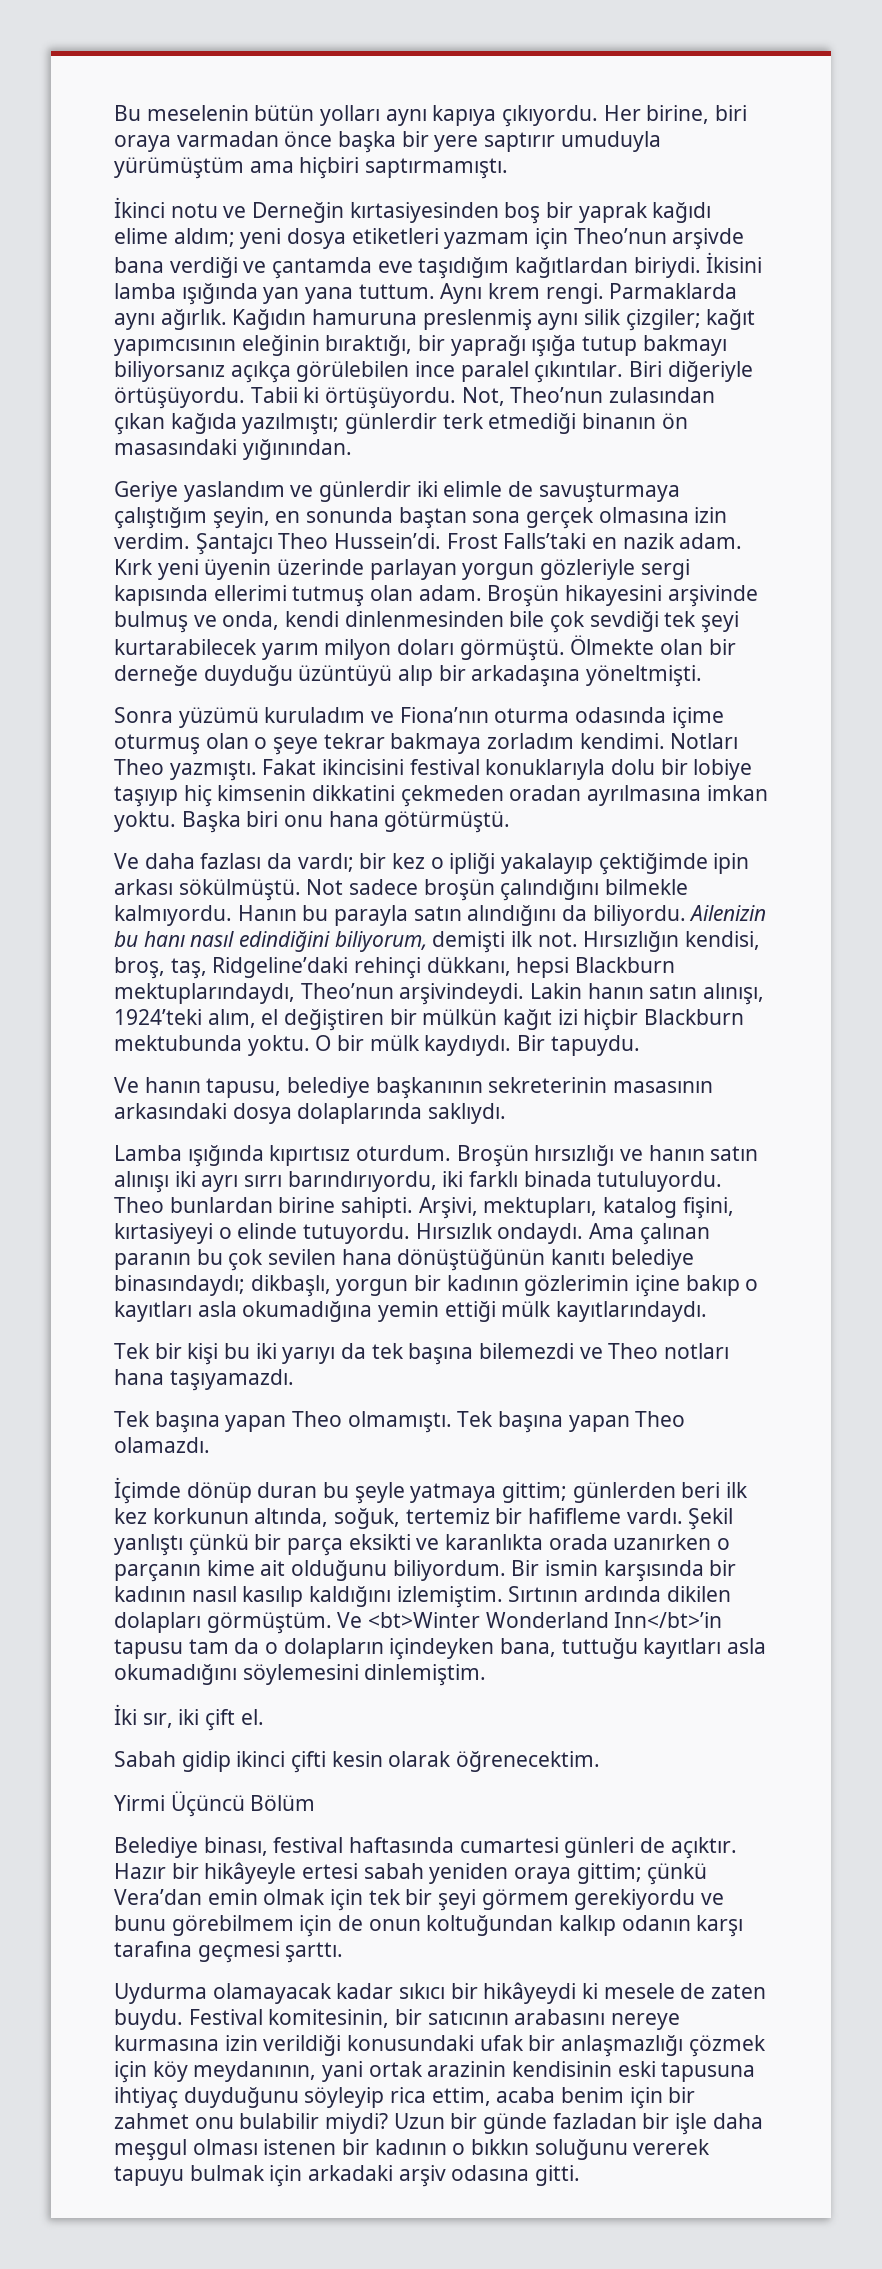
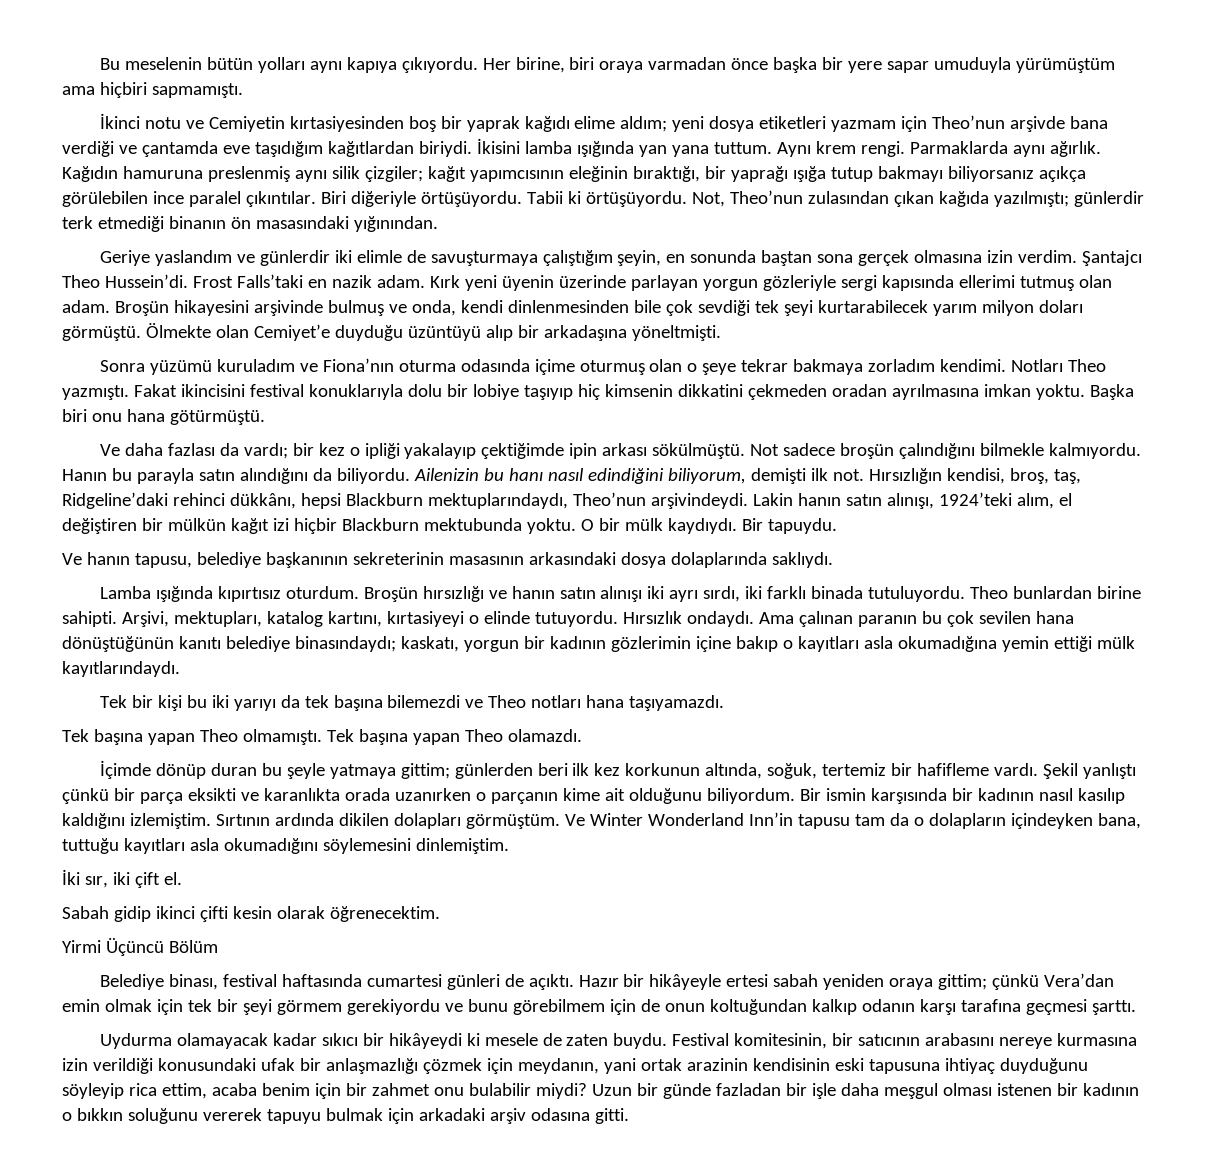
[484,132,556,152] saptırır -> [887,61,930,73] sapar
[365,158,509,179] saptırmamıştı. -> [151,83,243,98] sapmamıştı.
[252,202,345,223] Derneğin -> [208,116,285,132] Cemiyetin
[708,639,736,655] [114,665,198,686] bir derneğe -> [253,324,330,341] Cemiyet’e
[354,957,511,979] rehinçi dükkanı, -> [172,493,296,509] rehinci dükkânı,
[244,1171,437,1192] sırrı barındırıyordu, -> [703,586,741,602] sırdı,
[682,1197,734,1219] fişini, -> [327,611,382,627] kartını,
[250,1275,331,1297] dikbaşlı, -> [400,636,459,652] kaskatı,
[368,1612,723,1628] <bt>Winter Wonderland Inn</bt>’in -> [589,812,793,826] Winter Wonderland Inn’in
[670,1837,737,1859] açıktır. -> [528,974,574,990] açıktı.
[152,2061,317,2082] köy meydanının, -> [517,1058,599,1074] meydanın,

